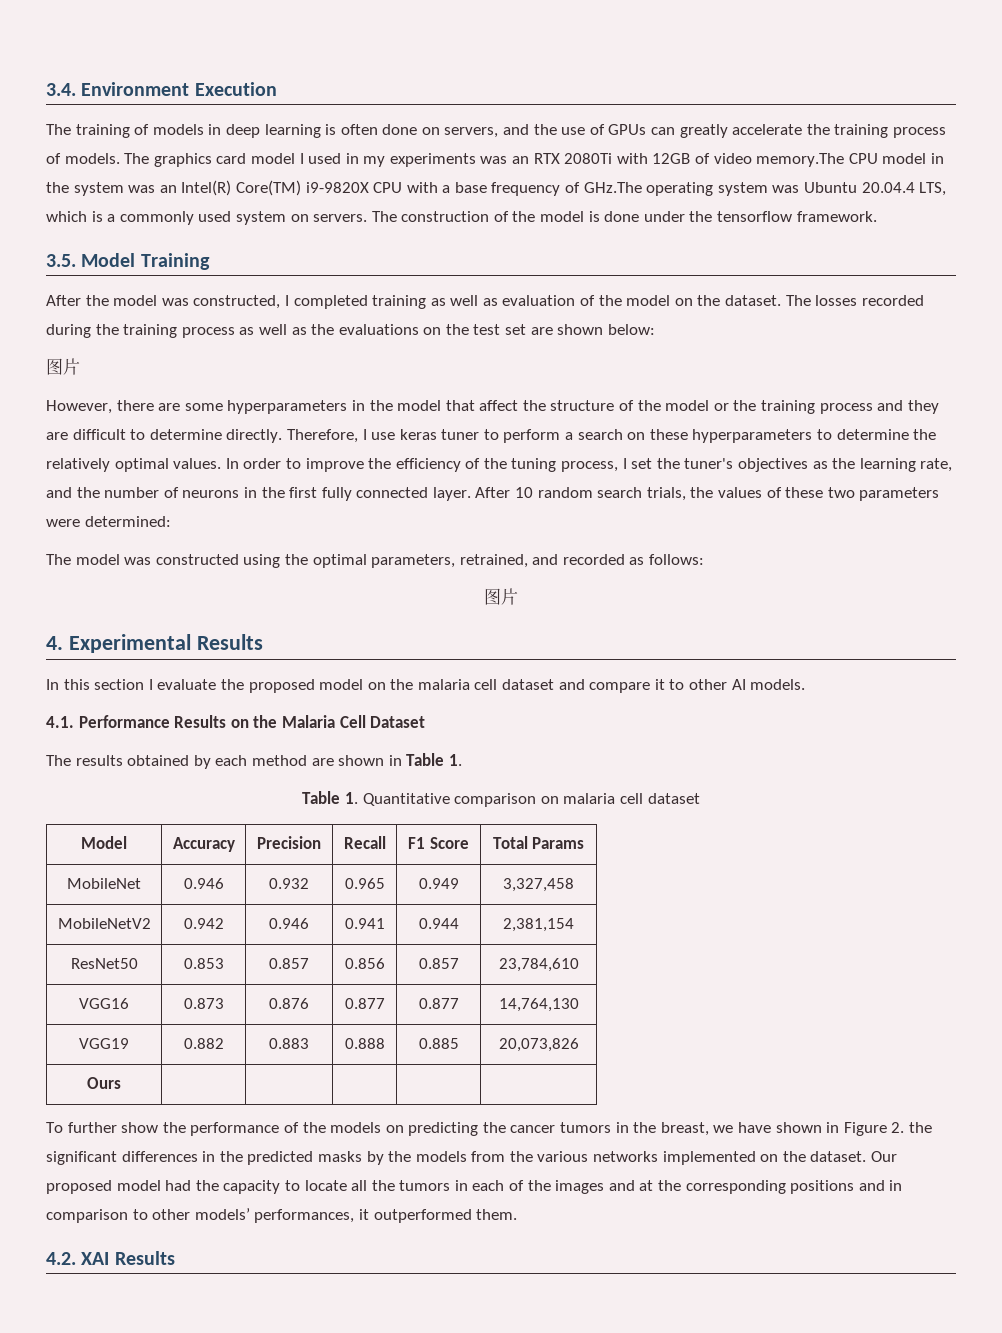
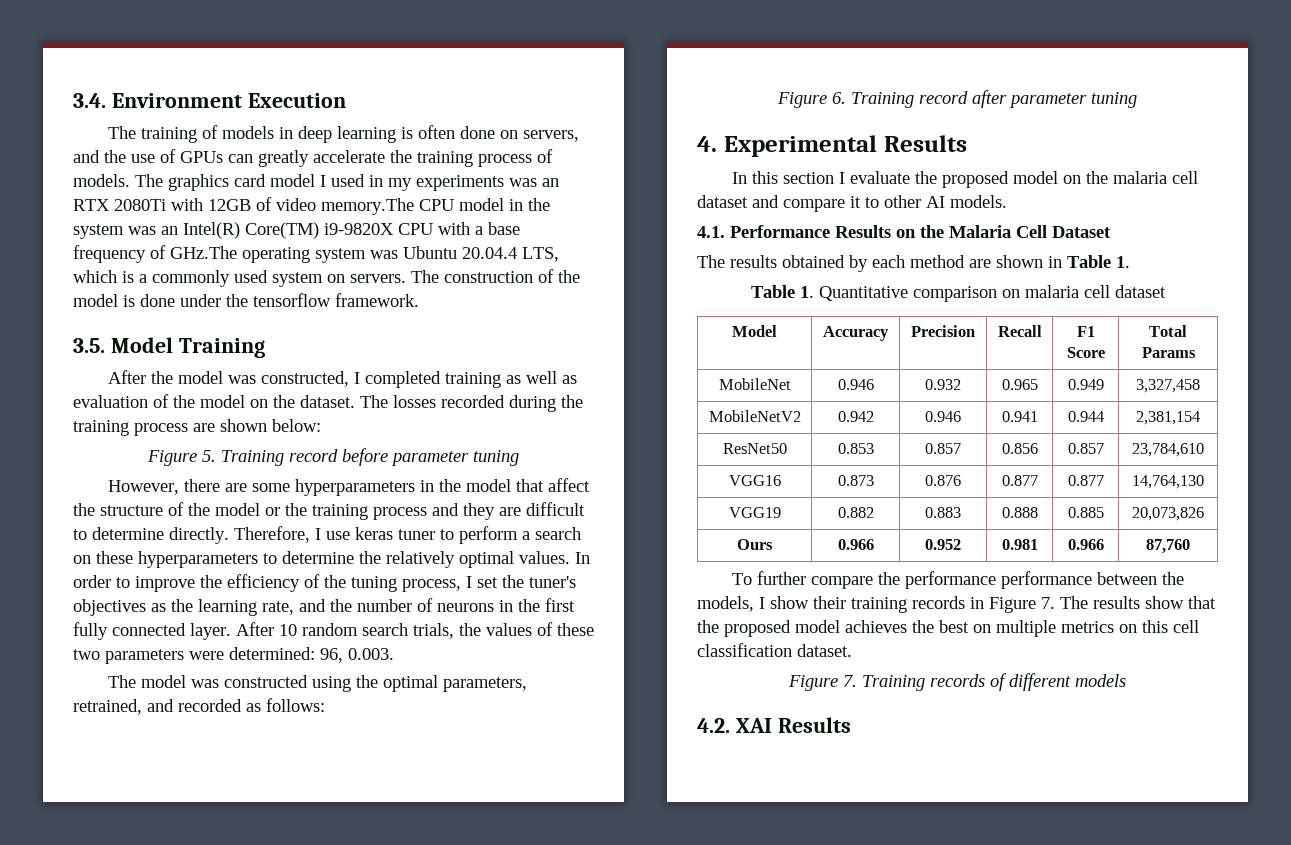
[239,324,655,335] [46,358,80,375] as well as the evaluations on the test set are shown below: // 图片 -> [193,419,321,432] [147,448,519,466] are shown below: // Figure 5. Training record before parameter tuning
(171, 521) none -> [320,648,394,663] 96, 0.003.
[484,588,518,605] 图片 -> [777,90,1137,108] Figure 6. Training record after parameter tuning
(121, 1083) | | | | -> [837,539,874,550] [925,539,961,550] [1001,539,1038,550] [1067,539,1104,550] [1146,539,1190,554] 0.966 | 0.952 | 0.981 | 0.966 | 87,760
[121,1122,159,1133] show -> [811,576,874,589] compare
[283,1122,932,1136] [46,1151,898,1165] [46,1180,903,1194] [46,1208,518,1223] of the models on predicting the cancer tumors in the breast, we have shown in Figure 2. the significant differences in the predicted masks by the models from the various networks implemented on the dataset. Our proposed model had the capacity to locate all the tumors in each of the images and at the corresponding positions and in comparison to other models’ performances, it outperformed them. -> [1001,571,1185,589] [697,596,1216,613] [697,620,1199,637] [697,643,852,657] [788,673,1126,691] performance between the models, I show their training records in Figure 7. The results show that the proposed model achieves the best on multiple metrics on this cell classification dataset. // Figure 7. Training records of different models

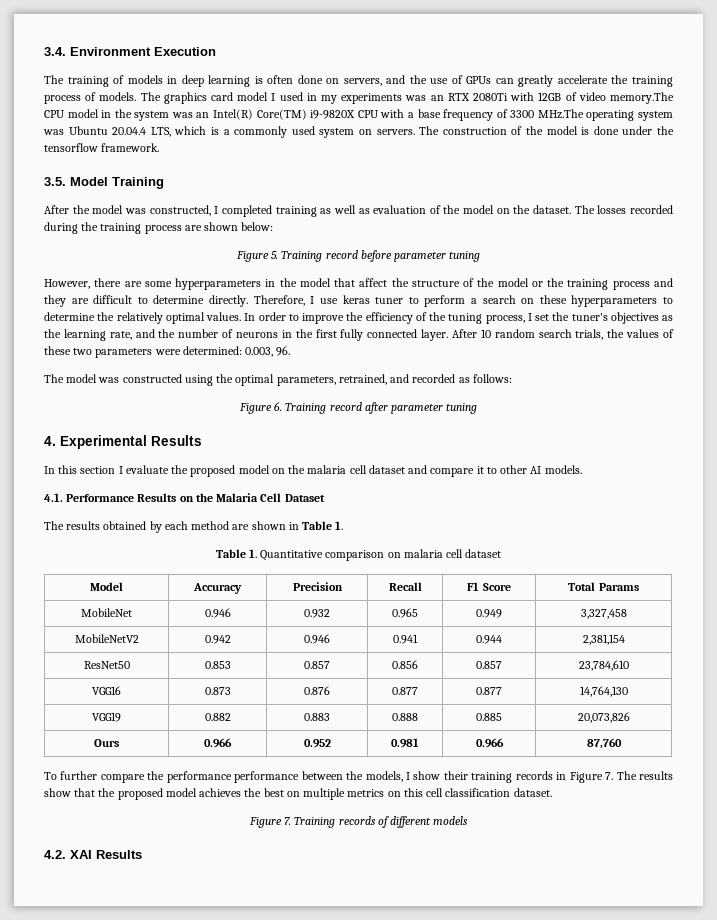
[170,246,237,259] GHz.The -> [510,109,584,119] 3300 MHz.The
[320,648,394,663] 96, 0.003. -> [245,346,291,357] 0.003, 96.

